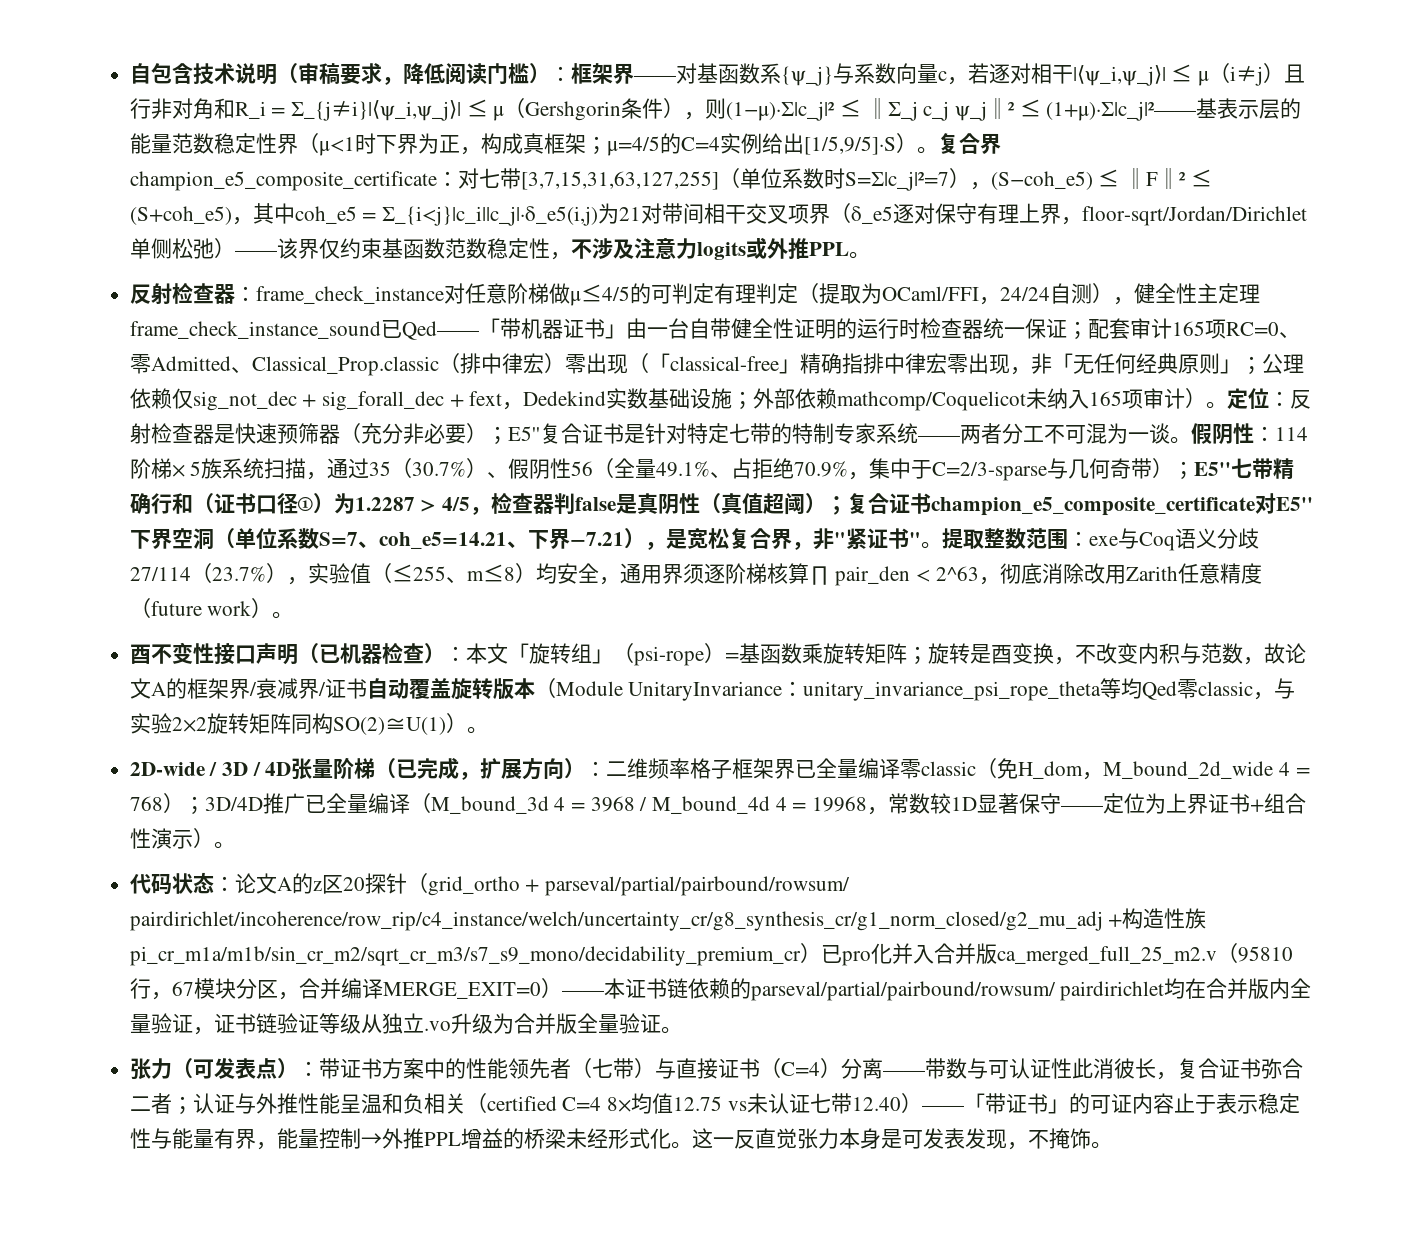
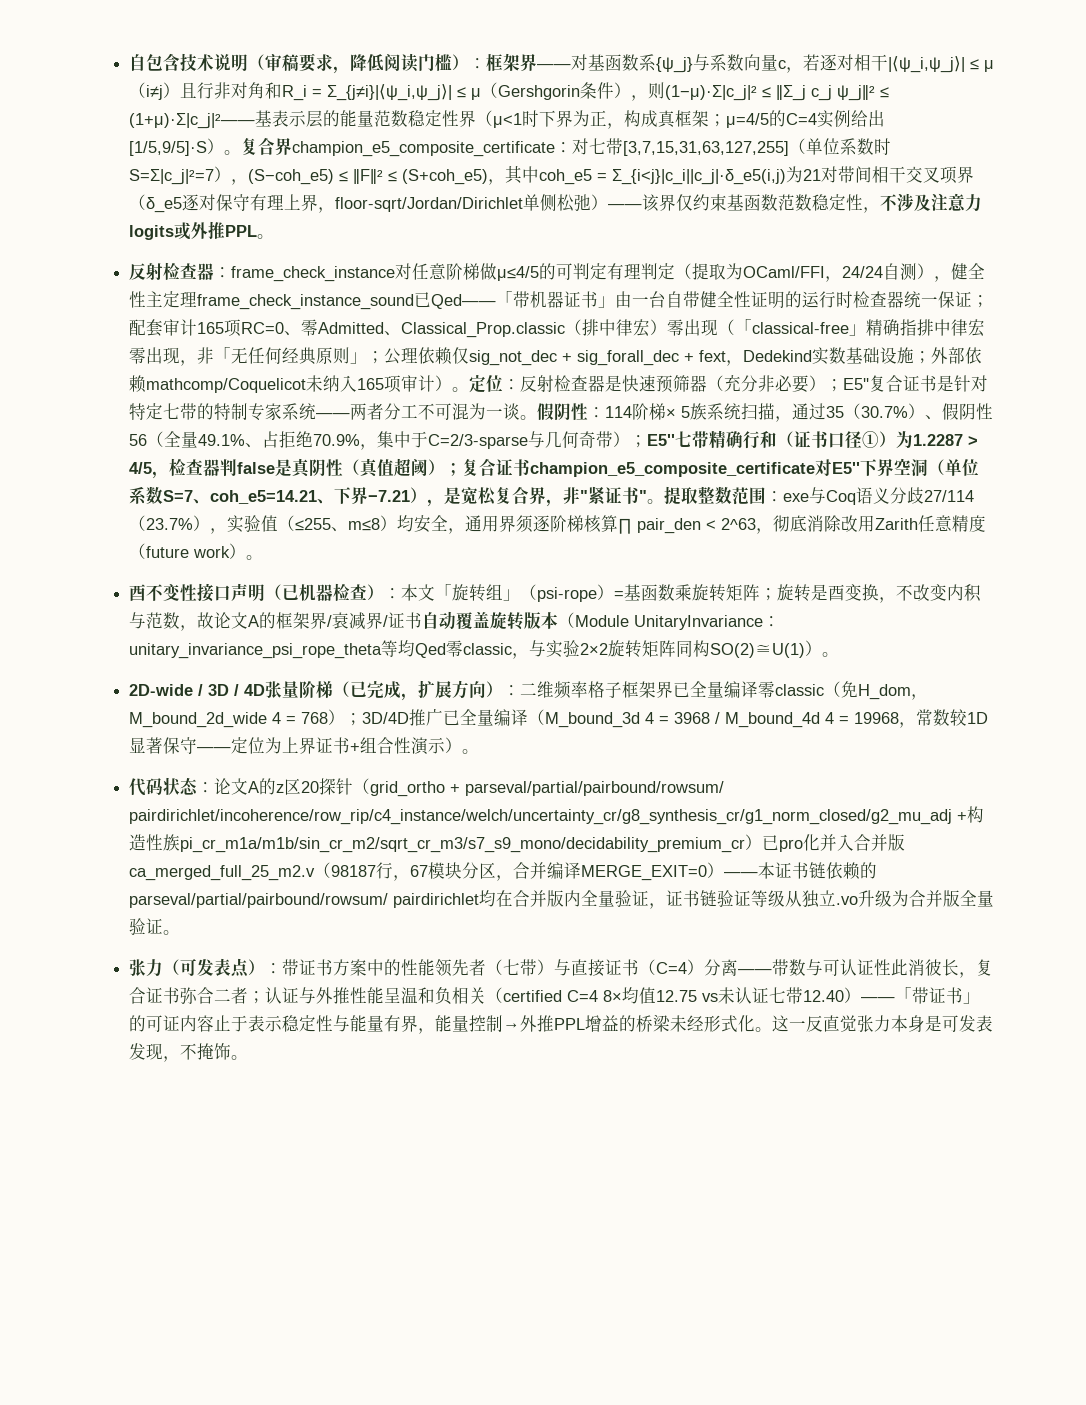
[1237,946,1293,962] 95810 -> [330,865,376,877] 98187

